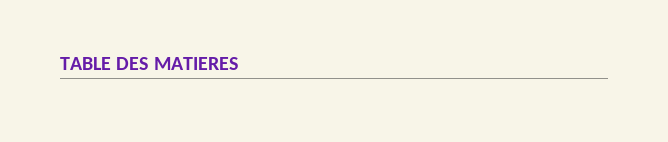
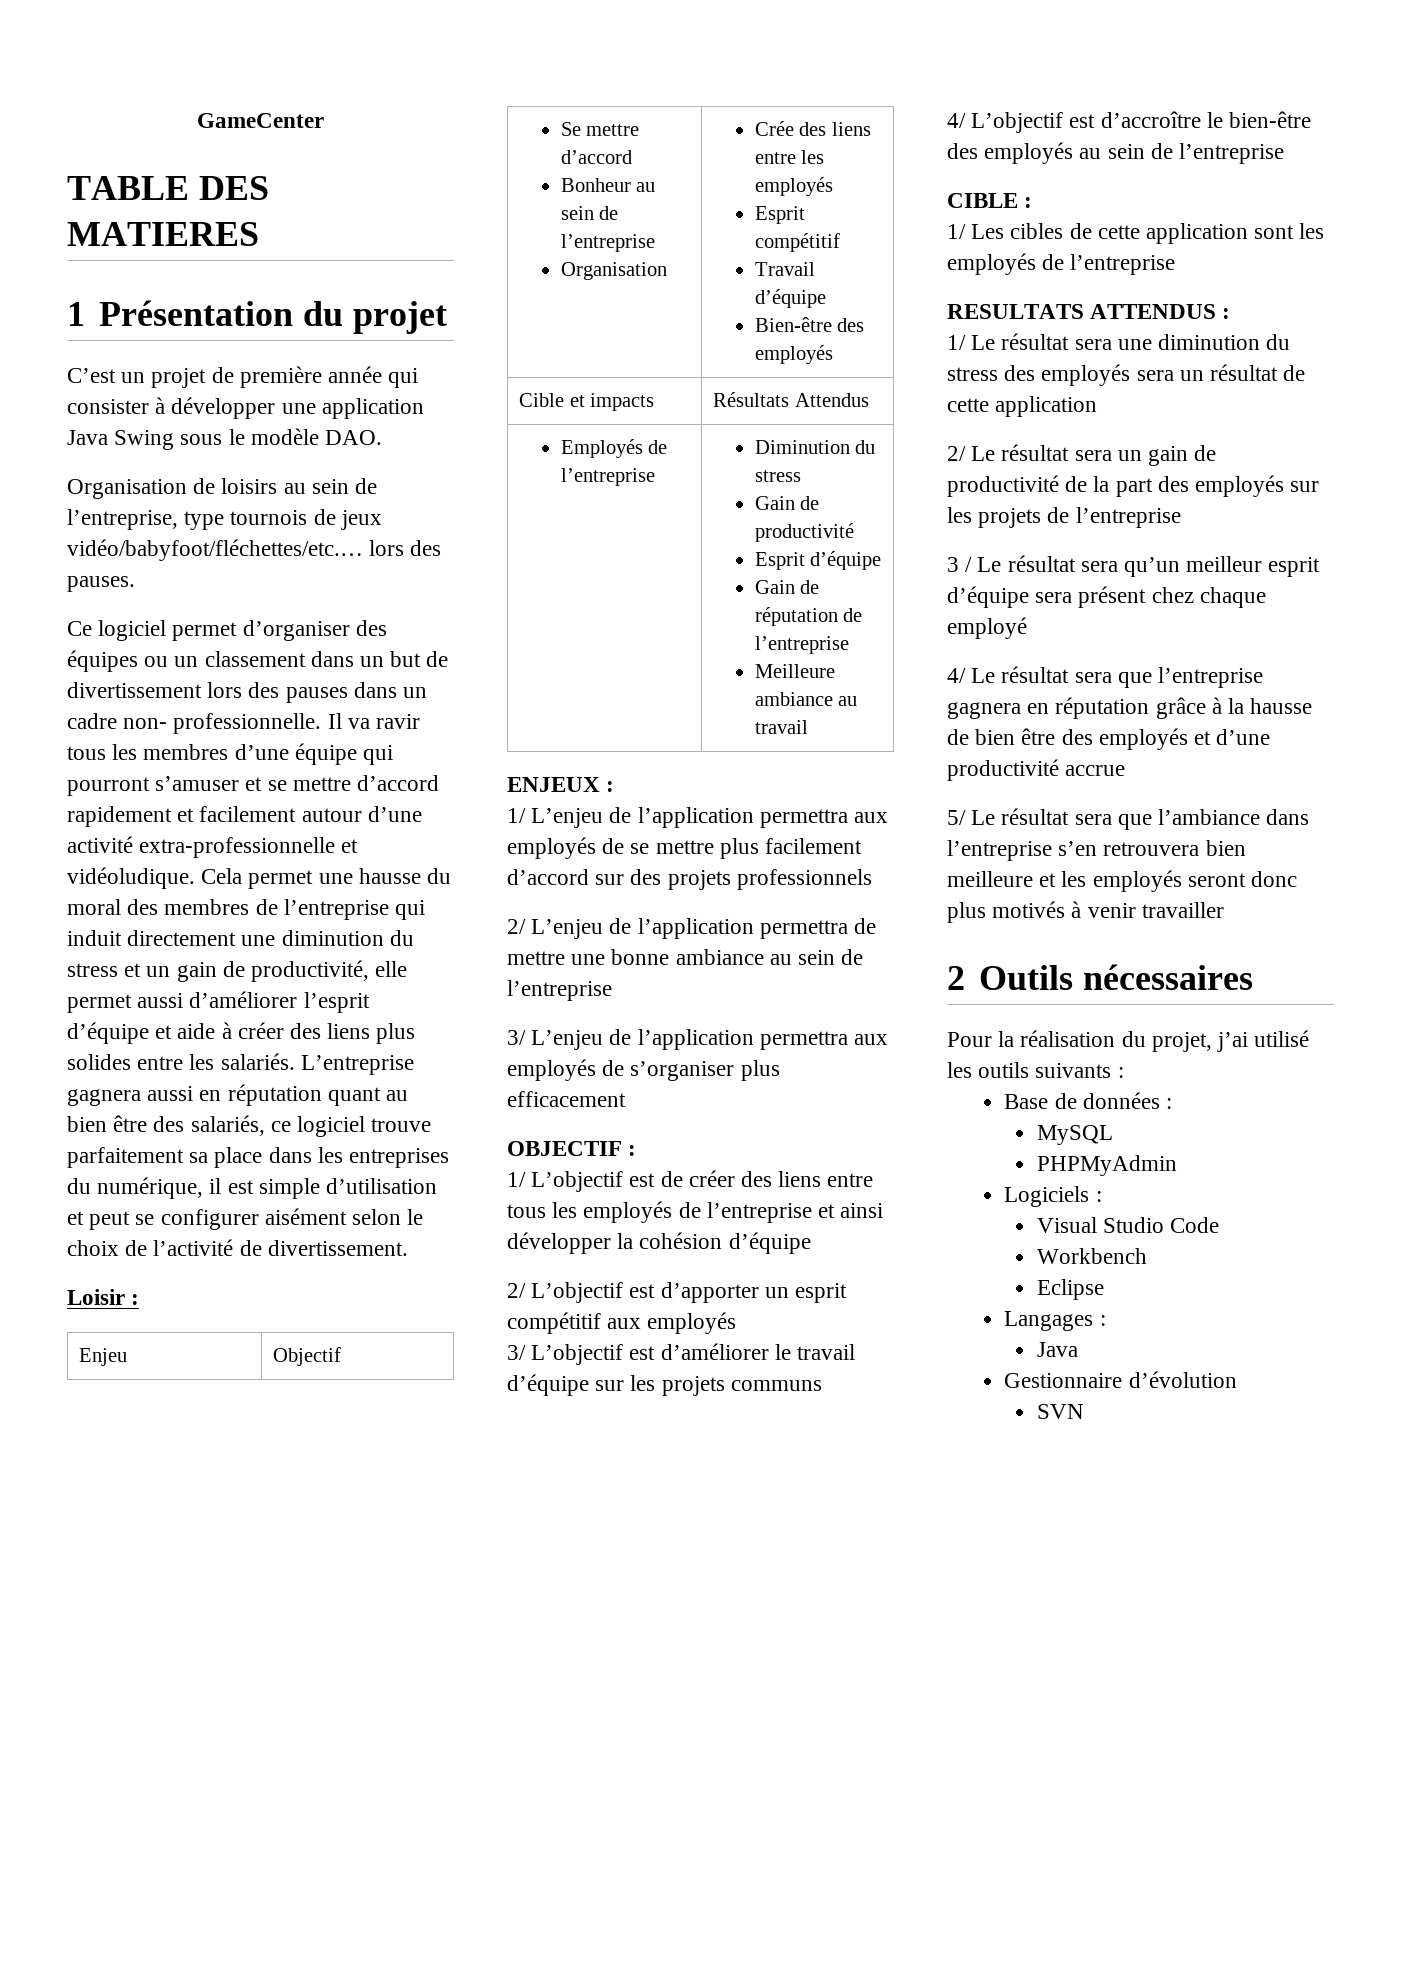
(60, 63) none -> [197,113,324,128] GameCenter //
(238, 63) none -> [67,300,447,334] [67,366,419,388] [67,397,424,419] [67,428,383,450] [67,478,378,499] [67,509,382,530] [67,539,442,561] [67,576,135,592] [67,620,387,641] [67,650,449,672] [67,682,428,703] [67,713,421,734] [67,743,394,765] [67,775,440,796] [67,806,422,827] [67,836,359,858] [67,867,452,889] [67,899,426,920] [67,930,414,946] [67,960,408,982] [67,991,370,1013] [67,1022,416,1044] [67,1053,414,1075] [67,1084,409,1106] [67,1115,432,1137] [67,1147,450,1168] [67,1177,438,1199] [67,1208,424,1230] [67,1239,408,1256] [67,1289,140,1305] [79,1348,128,1366] [273,1347,342,1366] [560,122,640,136] [560,150,632,164] [560,178,656,192] [560,206,619,220] [560,234,655,252] [560,262,667,280] [754,121,871,136] [754,150,825,164] [754,177,833,196] [754,206,805,224] [754,233,840,252] [754,262,815,276] [754,289,826,308] [754,317,865,332] [754,345,833,364] [519,393,655,411] [713,392,869,407] [560,439,668,458] [560,468,655,486] [754,440,876,454] [754,470,801,482] [754,496,820,510] [754,523,854,542] [754,551,882,570] [754,580,820,594] [754,607,863,626] [754,636,849,654] [754,664,835,678] [754,692,858,706] [754,720,808,734] [507,777,615,792] [507,807,889,828] [507,837,863,859] [507,869,872,890] [507,918,877,939] [507,949,864,965] [507,980,612,1001] [507,1029,889,1050] [507,1059,780,1081] [507,1091,626,1107] [507,1141,637,1156] [507,1170,874,1192] [507,1201,884,1223] [507,1232,811,1254] [507,1282,848,1303] [507,1312,737,1334] [507,1343,856,1365] [507,1374,822,1396] [947,111,1312,133] [947,142,1285,164] [947,193,1033,208] [947,223,1325,244] [947,253,1176,275] [947,304,1231,319] [947,333,1291,350] [947,364,1306,386] [947,396,1098,417] [947,444,1217,466] [947,475,1320,497] [947,507,1181,528] [947,555,1321,577] [947,586,1266,608] [947,617,1027,639] [947,666,1264,688] [947,697,1313,719] [947,728,1271,750] [947,759,1126,781] [947,808,1310,830] [947,840,1246,861] [947,870,1298,892] [947,901,1224,923] [947,964,1253,990] [947,1030,1310,1052] [947,1062,1124,1078] [1004,1092,1173,1109] [1036,1125,1113,1145] [1036,1155,1177,1176] [1004,1186,1102,1207] [1036,1217,1219,1233] [1036,1248,1147,1264] [1036,1279,1104,1300] [1004,1311,1106,1331] [1036,1342,1078,1357] [1004,1371,1237,1388] [1036,1404,1084,1419] // 1 Présentation du projet // C’est un projet de première année qui consister à développer une application Java Swing sous le modèle DAO. // Organisation de loisirs au sein de l’entreprise, type tournois de jeux vidéo/babyfoot/fléchettes/etc.… lors des pauses. // Ce logiciel permet d’organiser des équipes ou un classement dans un but de divertissement lors des pauses dans un cadre non- professionnelle. Il va ravir tous les membres d’une équipe qui pourront s’amuser et se mettre d’accord rapidement et facilement autour d’une activité extra-professionnelle et vidéoludique. Cela permet une hausse du moral des membres de l’entreprise qui induit directement une diminution du stress et un gain de productivité, elle permet aussi d’améliorer l’esprit d’équipe et aide à créer des liens plus solides entre les salariés. L’entreprise gagnera aussi en réputation quant au bien être des salariés, ce logiciel trouve parfaitement sa place dans les entreprises du numérique, il est simple d’utilisation et peut se configurer aisément selon le choix de l’activité de divertissement. // Loisir : // Enjeu | Objectif // Se mettre d’accord // Bonheur au sein de l’entreprise // Organisation | Crée des liens entre les employés // Esprit compétitif // Travail d’équipe // Bien-être des employés // Cible et impacts | Résultats Attendus // Employés de l’entreprise | Diminution du stress // Gain de productivité // Esprit d’équipe // Gain de réputation de l’entreprise // Meilleure ambiance au travail // ENJEUX : // 1/ L’enjeu de l’application permettra aux employés de se mettre plus facilement d’accord sur des projets professionnels // 2/ L’enjeu de l’application permettra de mettre une bonne ambiance au sein de l’entreprise // 3/ L’enjeu de l’application permettra aux employés de s’organiser plus efficacement // OBJECTIF : // 1/ L’objectif est de créer des liens entre tous les employés de l’entreprise et ainsi développer la cohésion d’équipe // 2/ L’objectif est d’apporter un esprit compétitif aux employés // 3/ L’objectif est d’améliorer le travail d’équipe sur les projets communs // 4/ L’objectif est d’accroître le bien-être des employés au sein de l’entreprise // CIBLE : // 1/ Les cibles de cette application sont les employés de l’entreprise // RESULTATS ATTENDUS : // 1/ Le résultat sera une diminution du stress des employés sera un résultat de cette application // 2/ Le résultat sera un gain de productivité de la part des employés sur les projets de l’entreprise // 3 / Le résultat sera qu’un meilleur esprit d’équipe sera présent chez chaque employé // 4/ Le résultat sera que l’entreprise gagnera en réputation grâce à la hausse de bien être des employés et d’une productivité accrue // 5/ Le résultat sera que l’ambiance dans l’entreprise s’en retrouvera bien meilleure et les employés seront donc plus motivés à venir travailler // 2 Outils nécessaires // Pour la réalisation du projet, j’ai utilisé les outils suivants : // Base de données : // MySQL // PHPMyAdmin // Logiciels : // Visual Studio Code // Workbench // Eclipse // Langages : // Java // Gestionnaire d’évolution // SVN

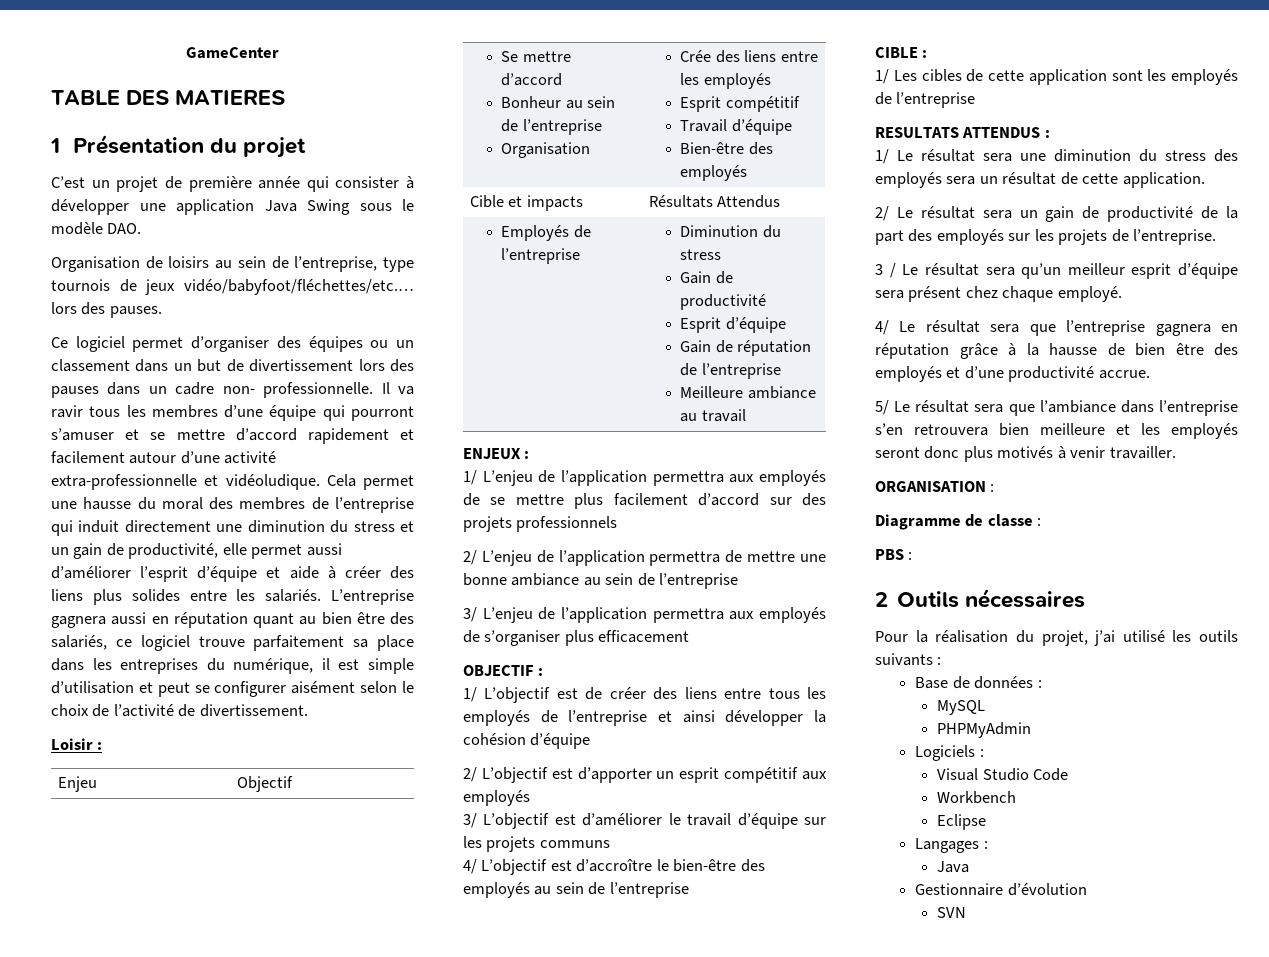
[995,396,1098,417] application -> [1122,172,1205,188] application.
[1075,507,1181,528] l’entreprise -> [1133,229,1217,245] l’entreprise.
[947,617,1027,639] employé -> [1057,286,1122,302] employé.
[1065,765,1126,776] accrue -> [1098,370,1150,379] accrue.
[1141,902,1224,918] travailler -> [1109,446,1176,459] [875,481,995,492] [875,514,1042,530] [875,549,913,560] travailler. // ORGANISATION : // Diagramme de classe : // PBS :

